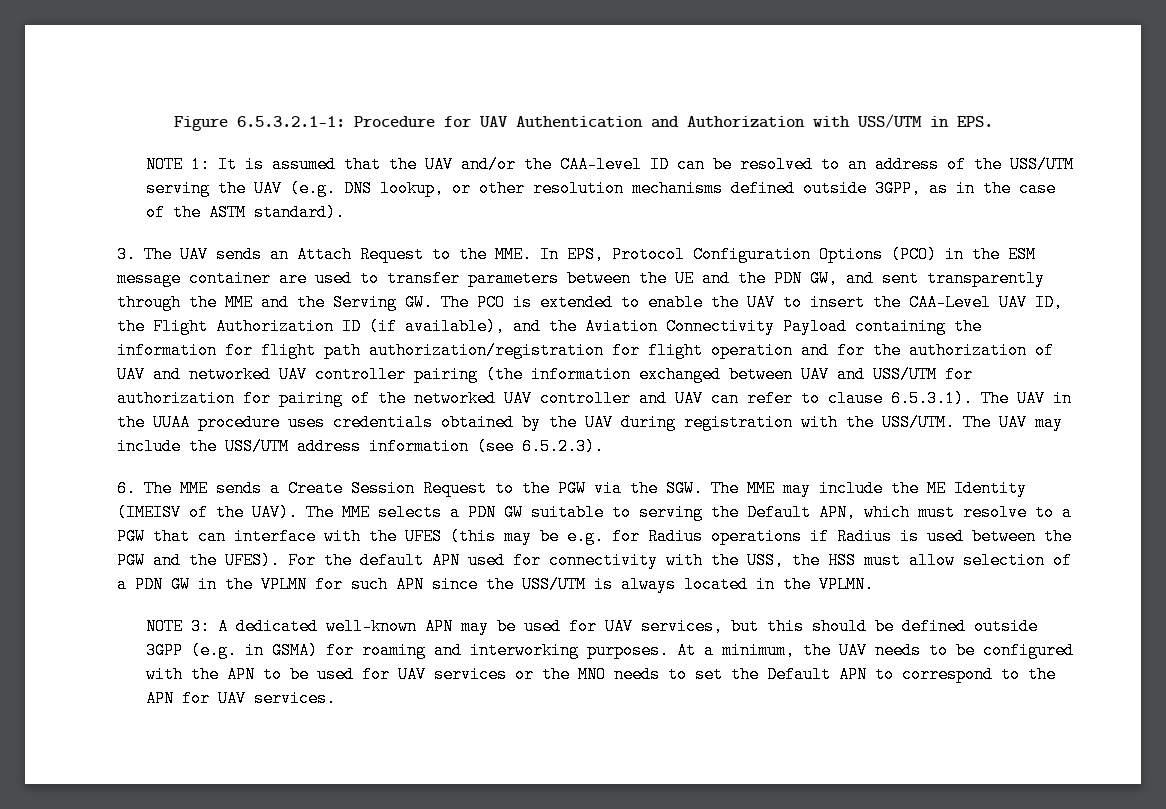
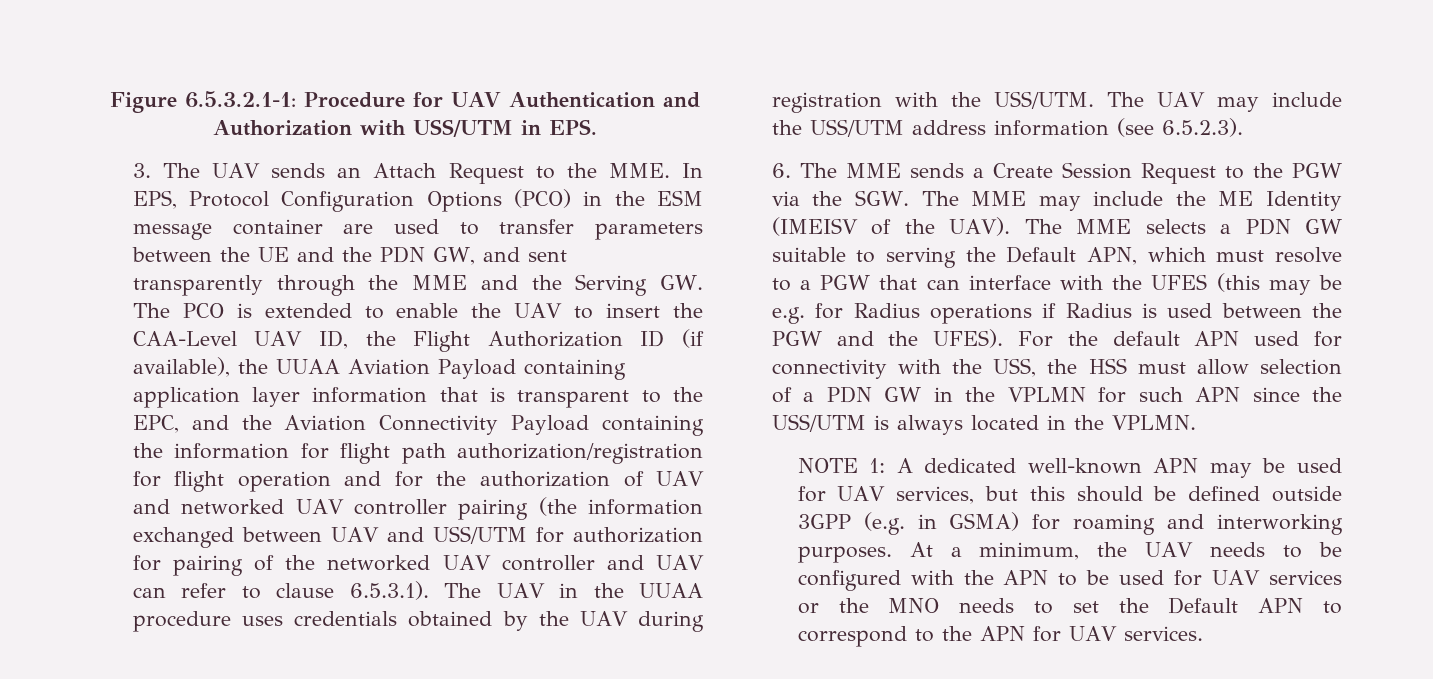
[146,156,1075,173] [146,180,1057,197] [146,204,346,221] // NOTE 1: It is assumed that the UAV and/or the CAA-level ID can be resolved to an address of the USS/UTM serving the UAV (e.g. DNS lookup, or other resolution mechanisms defined outside 3GPP, as in the case of the ASTM standard). -> (597, 127) none
(505, 326) none -> [237,359,626,380] [132,387,703,408] [132,415,179,433] the UUAA Aviation Payload containing application layer information that is transparent to the EPC,
[191,618,211,635] 3: -> [869,458,886,473] 1:

